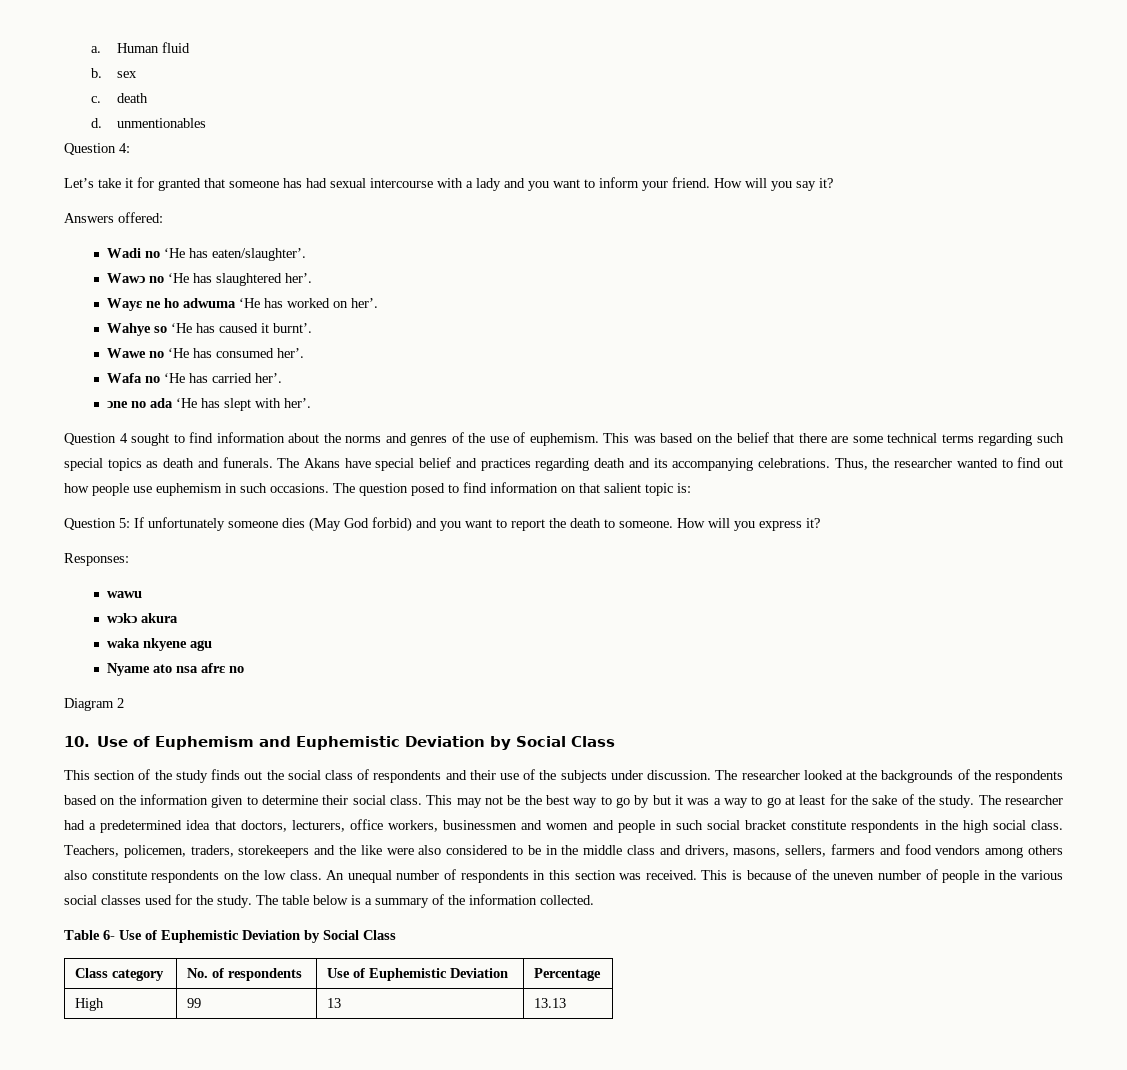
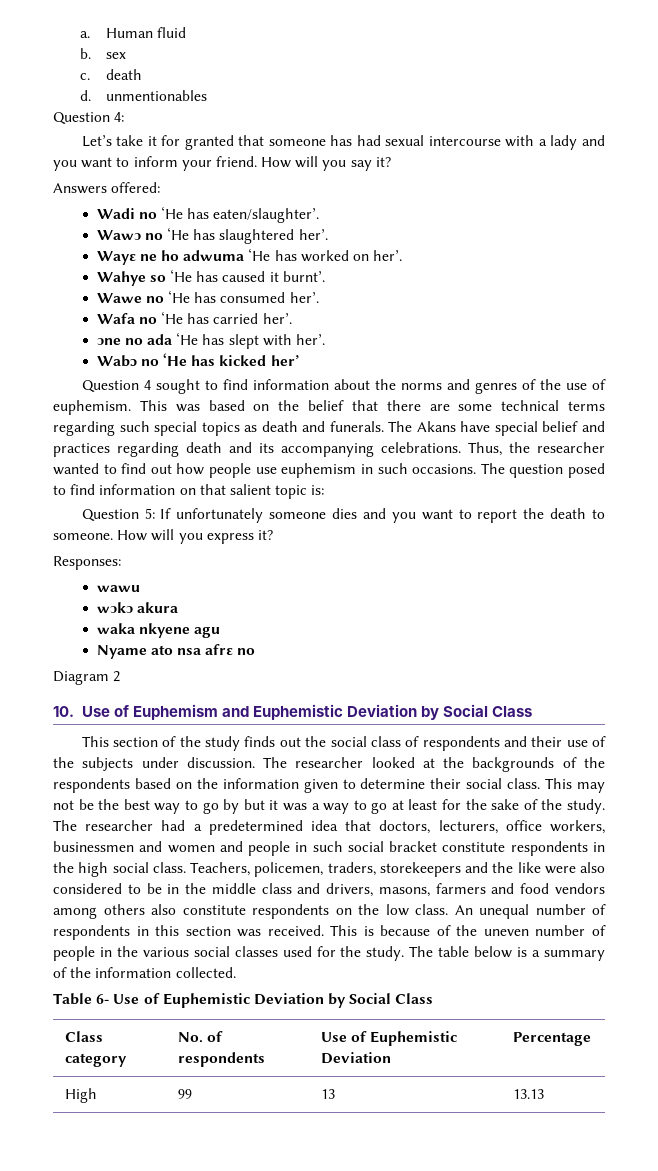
(311, 403) none -> [96,353,299,367] // Wabɔ no ‘He has kicked her’
[309,517,412,532] (May God forbid) -> (358, 513) none
[785,845,827,857] sellers, -> (430, 892) none

